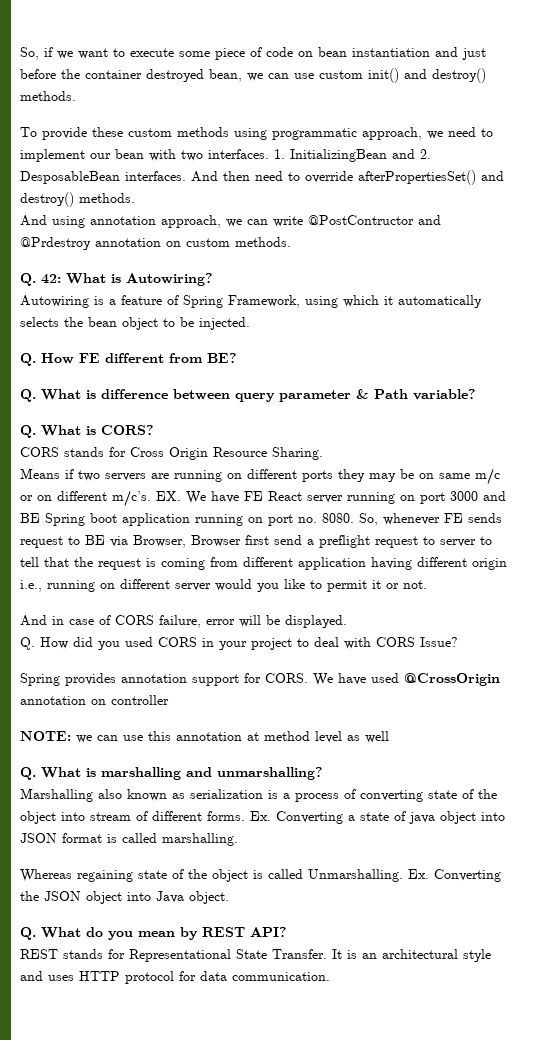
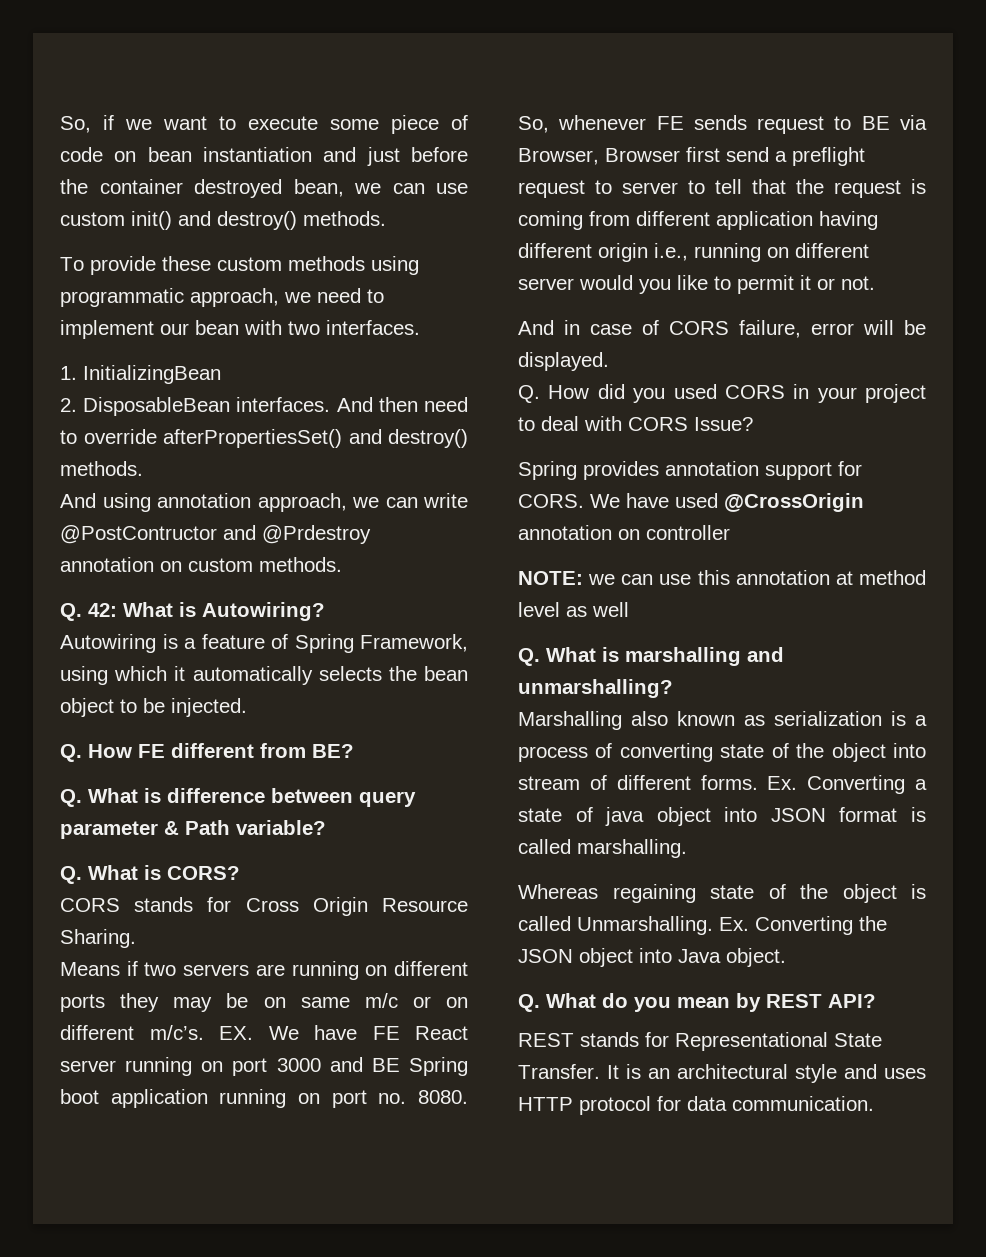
(269, 154) none -> (420, 327) //
[392,149,431,159] [20,171,120,184] and 2. DesposableBean -> [60,397,231,416] // 2. DisposableBean

